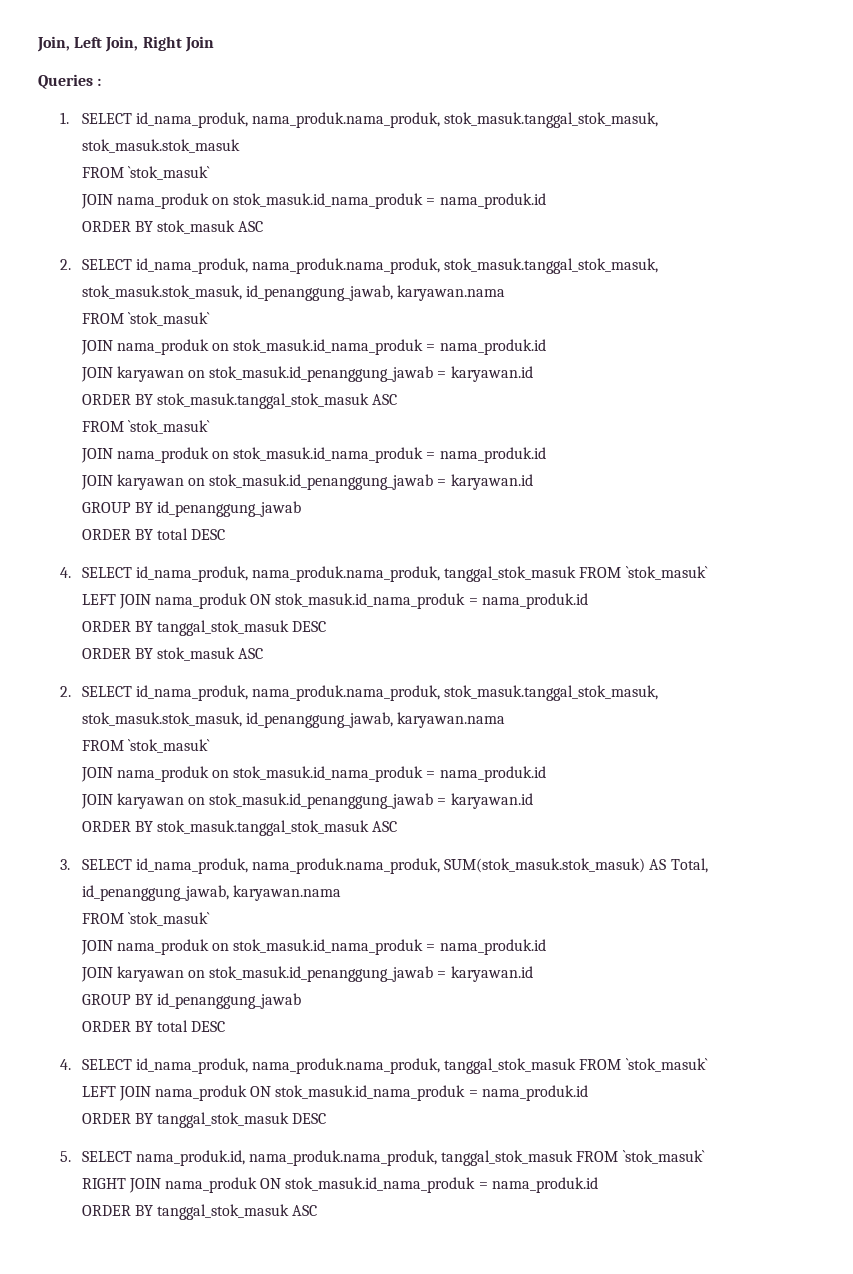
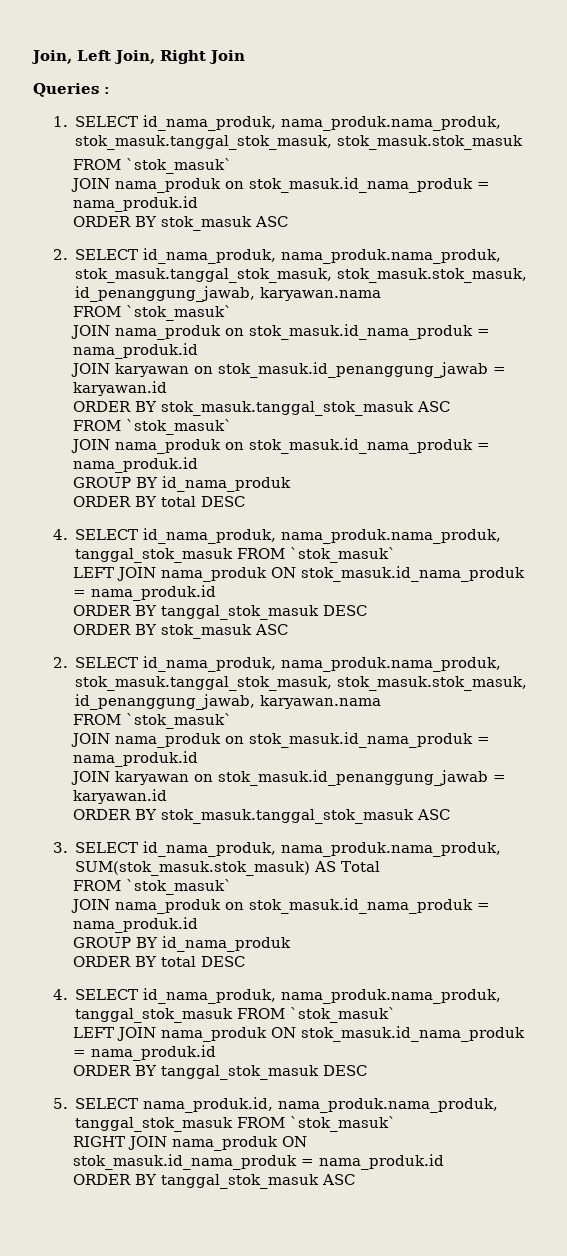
[80,474,533,490] [81,501,302,517] // JOIN karyawan on stok_masuk.id_penanggung_jawab = karyawan.id // GROUP BY id_penanggung_jawab -> [72,476,291,492] // GROUP BY id_nama_produk
[670,858,708,873] [81,885,341,901] [81,912,210,926] [80,939,546,955] [80,966,533,982] [81,993,302,1009] Total, id_penanggung_jawab, karyawan.nama // FROM `stok_masuk` // JOIN nama_produk on stok_masuk.id_nama_produk = nama_produk.id // JOIN karyawan on stok_masuk.id_penanggung_jawab = karyawan.id // GROUP BY id_penanggung_jawab -> [341,861,381,872] [72,879,232,895] [70,898,490,914] [72,917,198,933] [72,936,291,952] Total // FROM `stok_masuk` // JOIN nama_produk on stok_masuk.id_nama_produk = nama_produk.id // GROUP BY id_nama_produk

